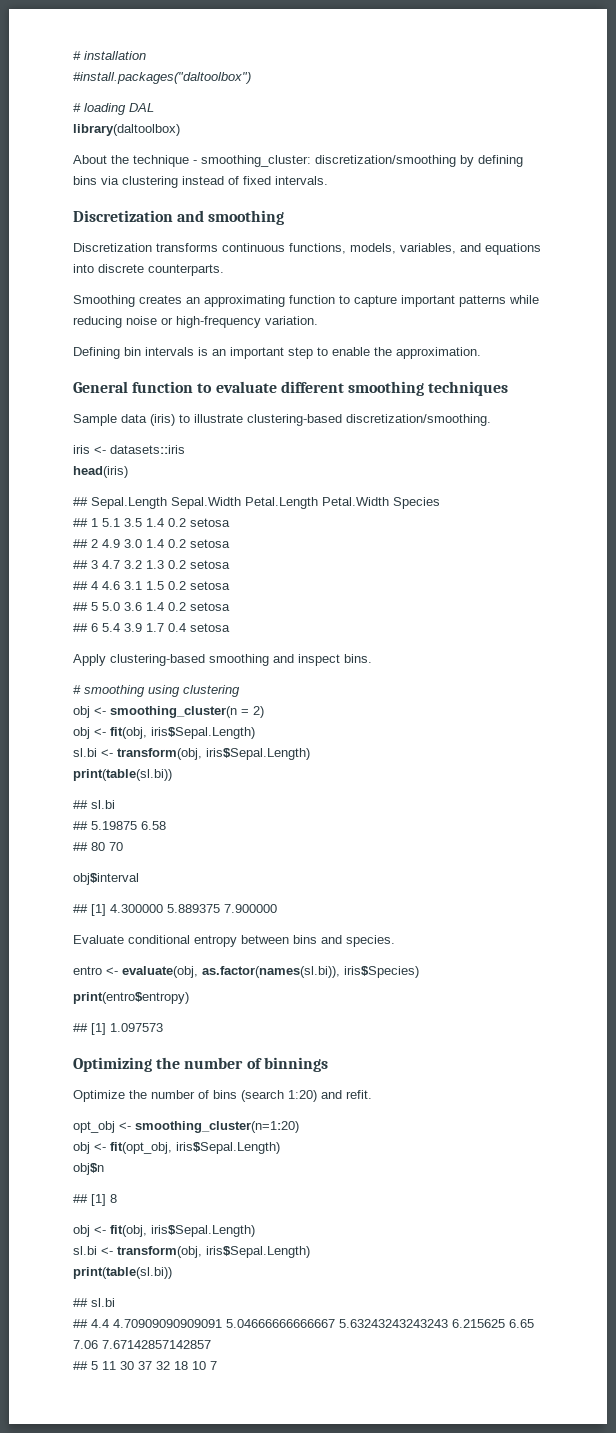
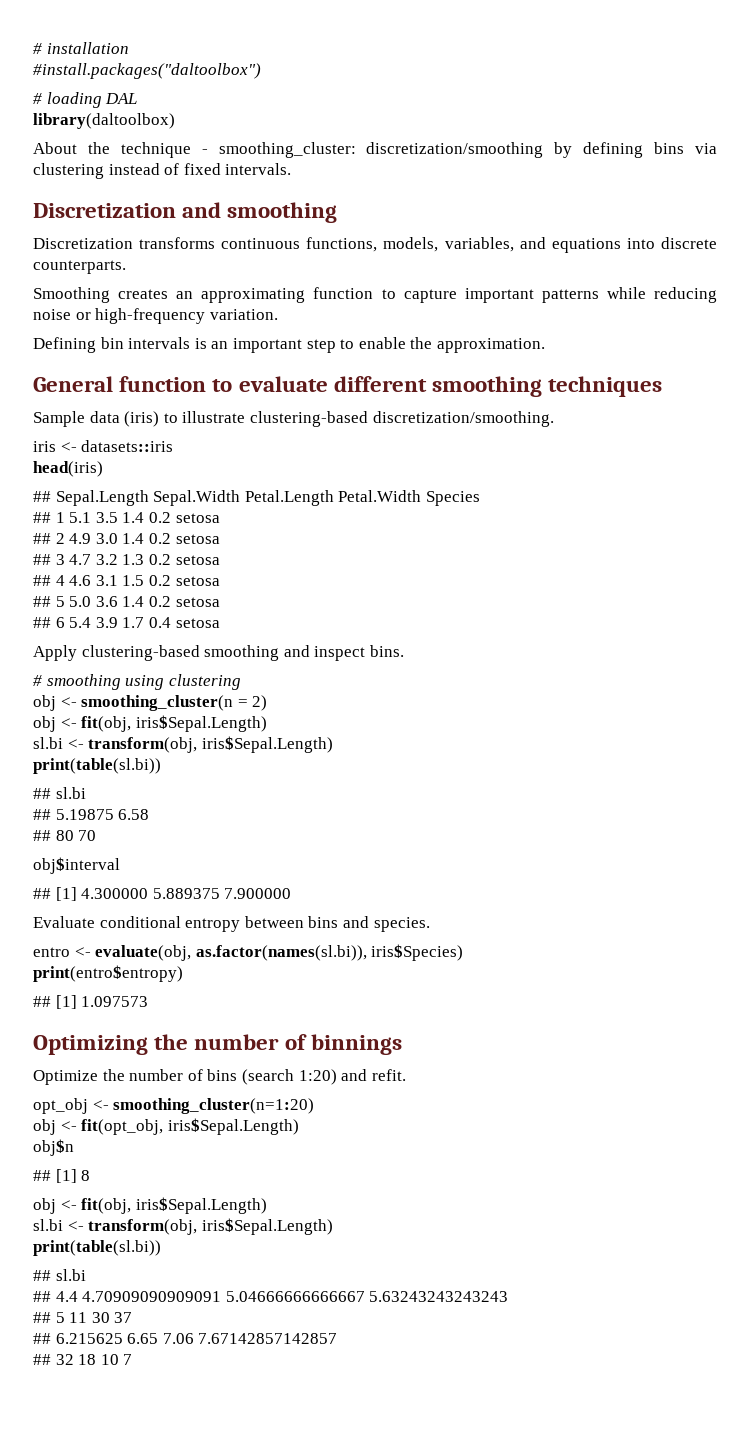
(448, 1323) none -> [33,1312,133,1323] [33,1333,51,1344] // ## 5 11 30 37 // ##
[91,1361,152,1370] 5 11 30 37 -> (51, 1359) none

